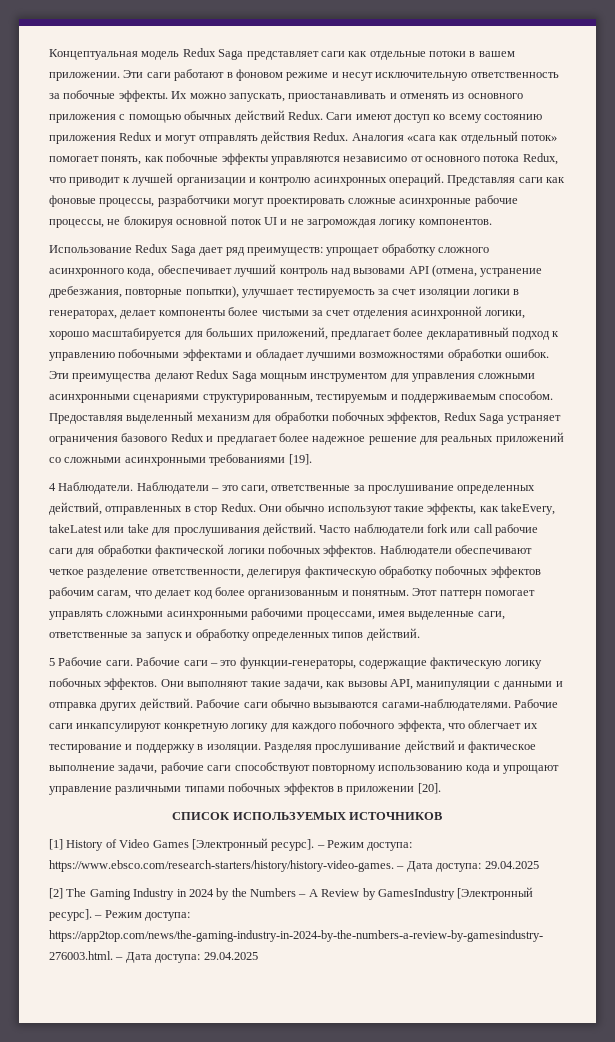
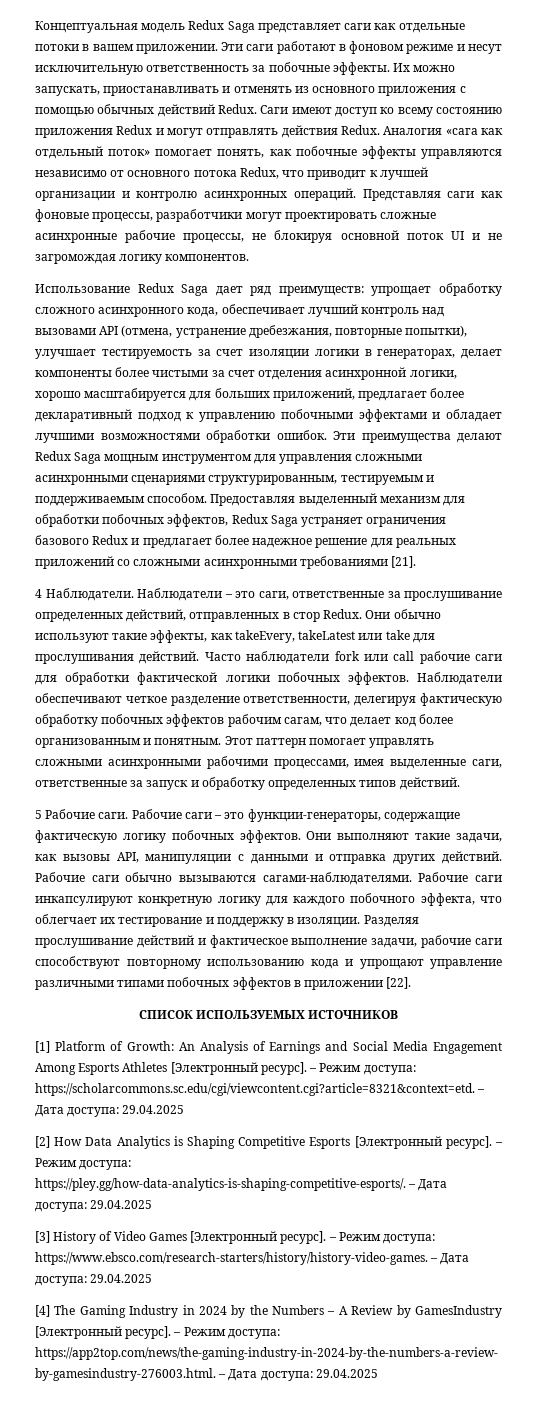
[288,454,312,465] [19]. -> [391,556,417,568] [21].
[417,783,441,794] [20]. -> [386,977,412,989] [22].
(63, 844) none -> [55,1041,503,1054] [35,1062,416,1075] [35,1083,486,1096] [35,1105,185,1117] [35,1136,503,1149] [35,1158,132,1170] [35,1178,448,1191] [35,1200,153,1212] [35,1231,50,1243] Platform of Growth: An Analysis of Earnings and Social Media Engagement Among Esports Athletes [Электронный ресурс]. – Режим доступа: https://scholarcommons.sc.edu/cgi/viewcontent.cgi?article=8321&context=etd. – Дата доступа: 29.04.2025 // [2] How Data Analytics is Shaping Competitive Esports [Электронный ресурс]. – Режим доступа: https://pley.gg/how-data-analytics-is-shaping-competitive-esports/. – Дата доступа: 29.04.2025 // [3]
[49,888,63,899] [2] -> [35,1305,50,1317] [4]

